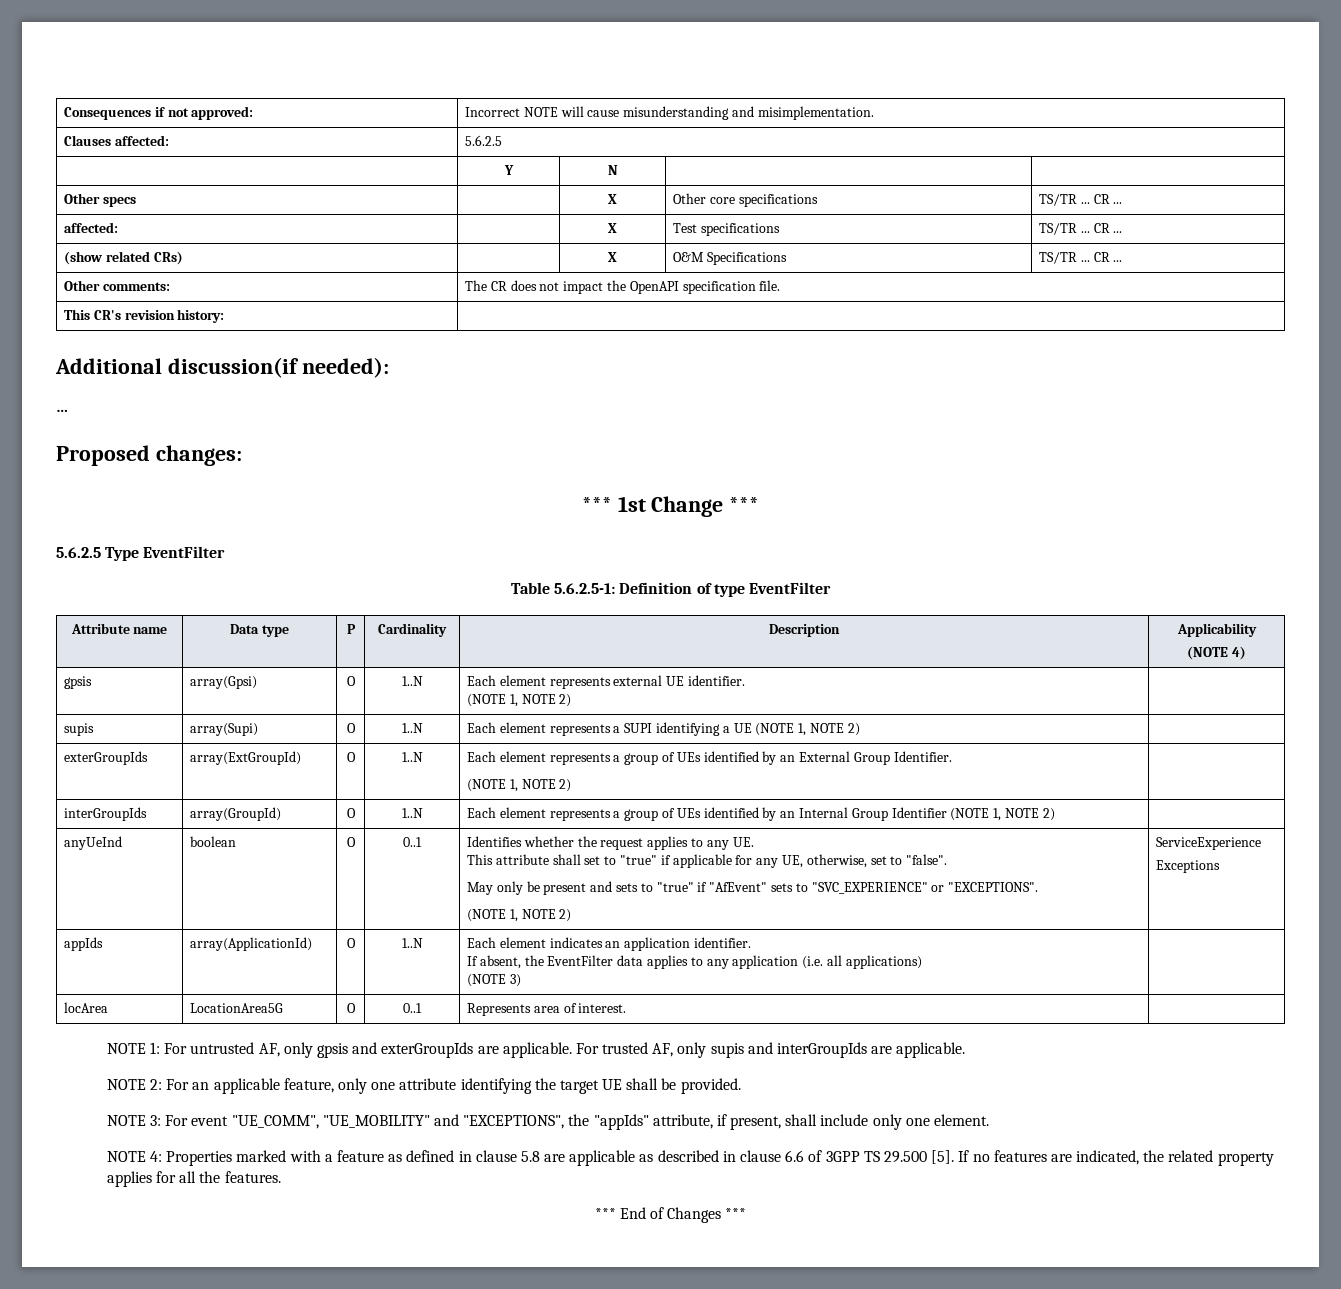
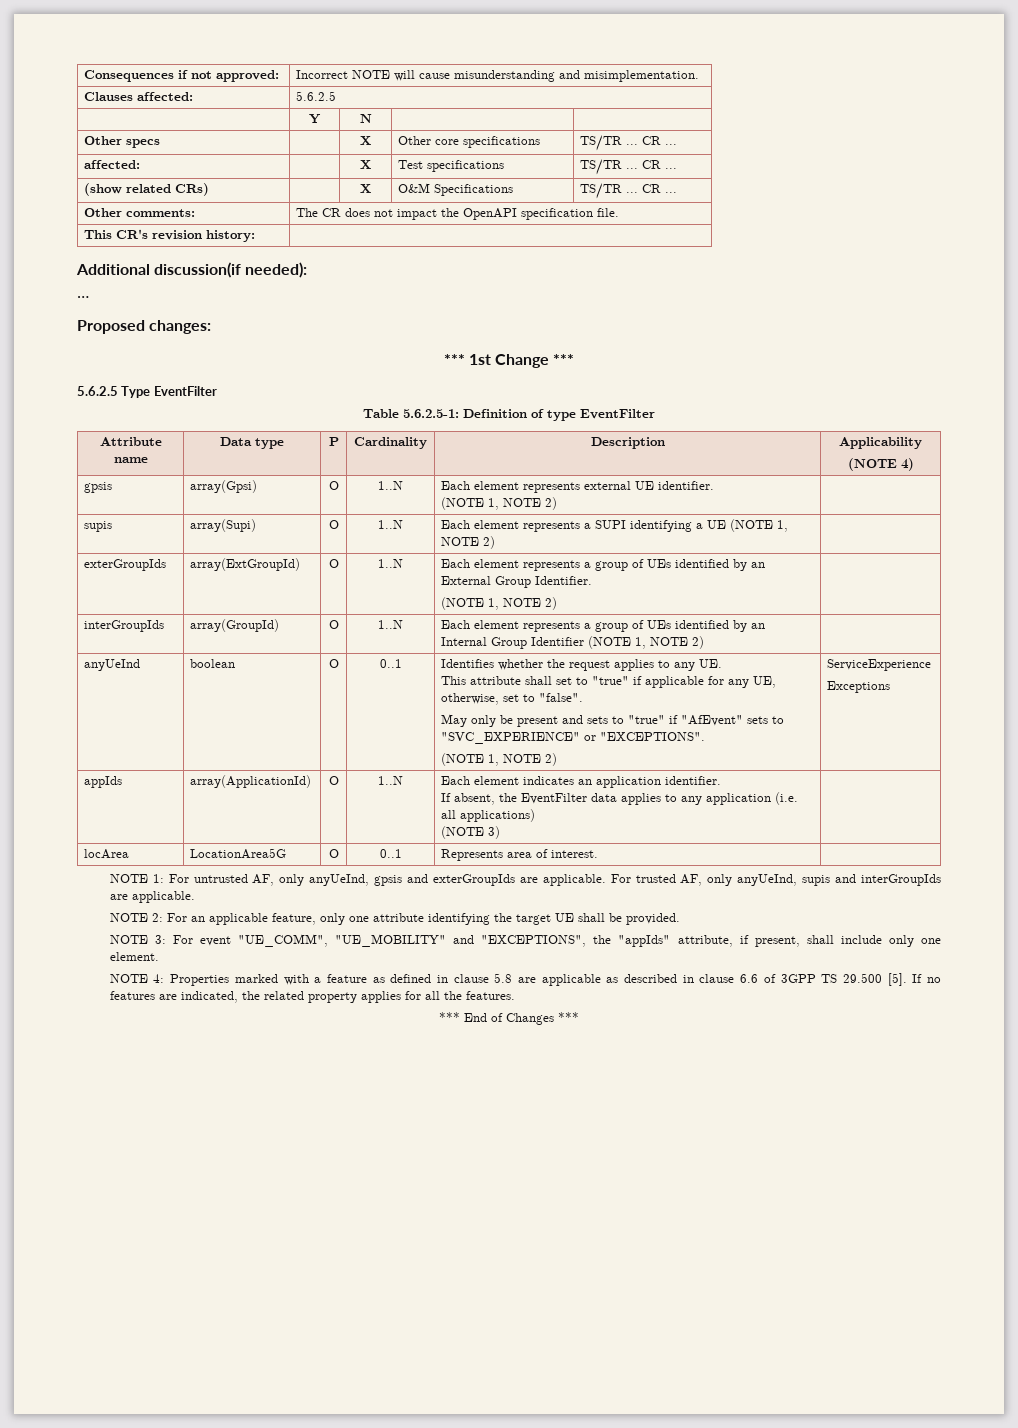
(313, 1050) none -> [309,874,370,886] anyUeInd,
(707, 1050) none -> [737,874,798,886] anyUeInd,

